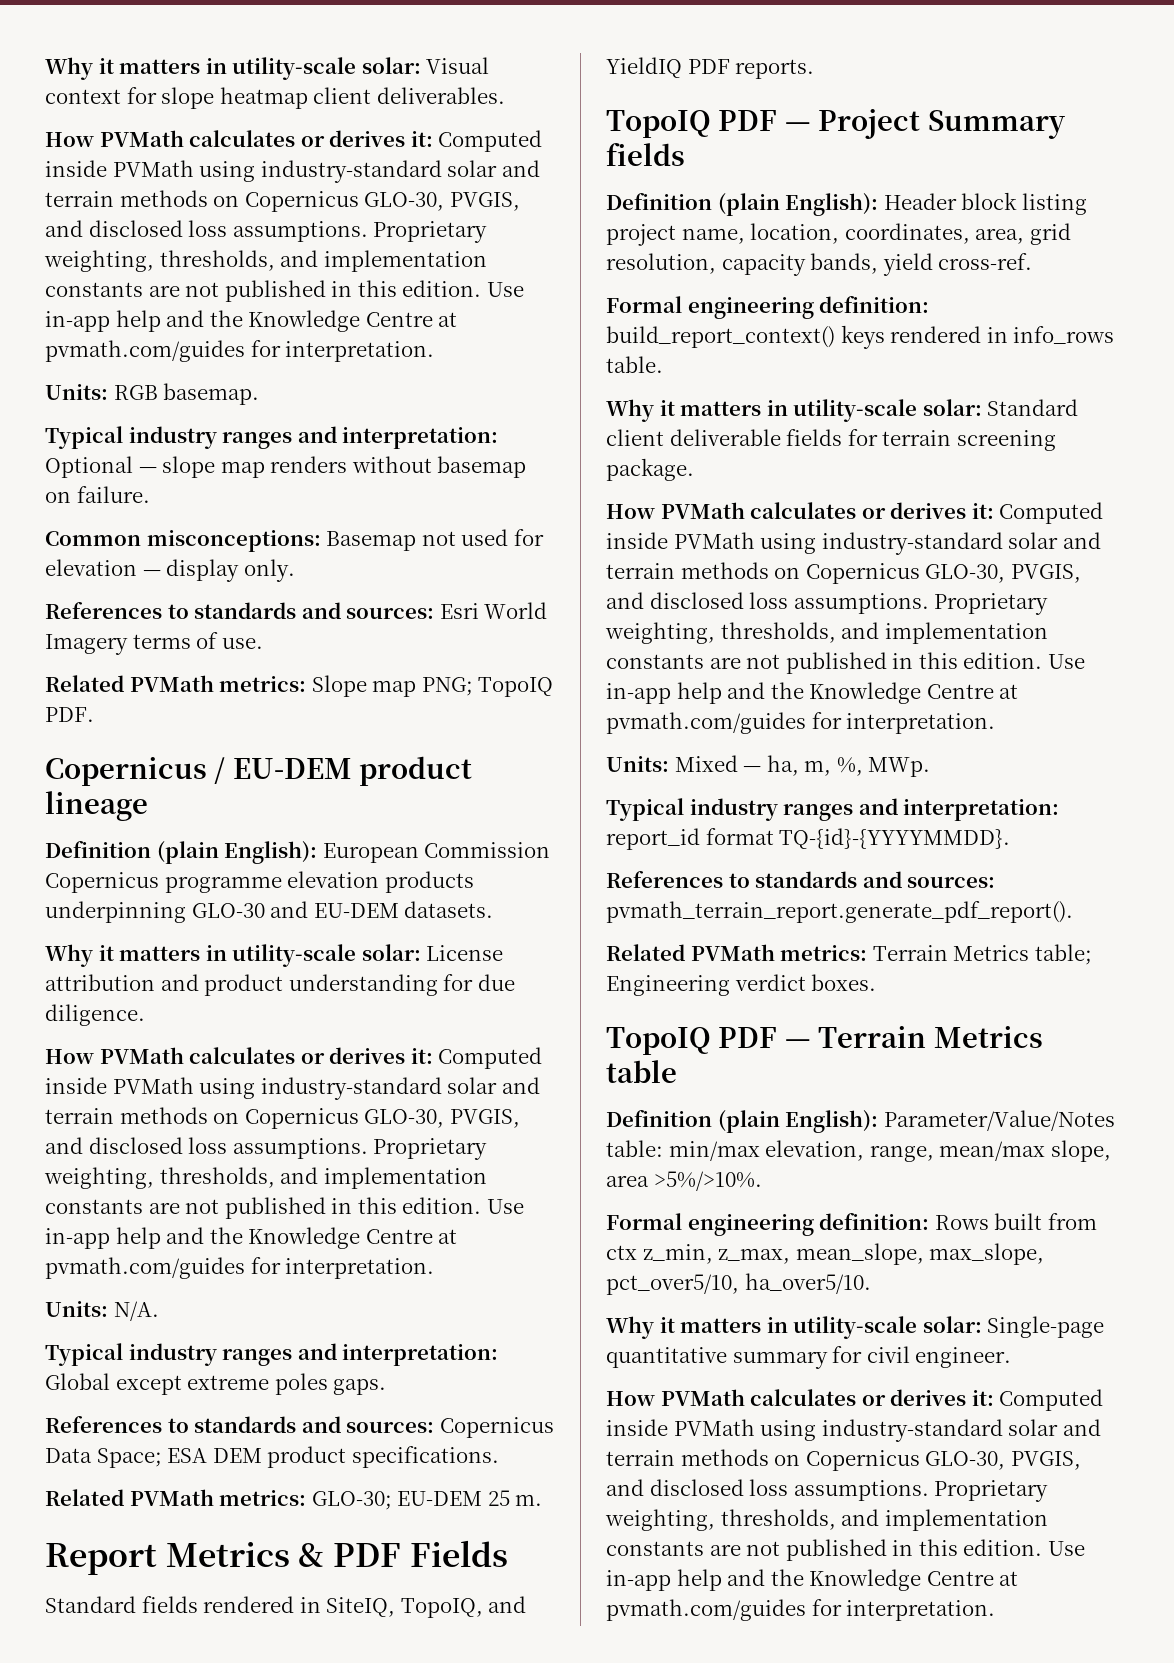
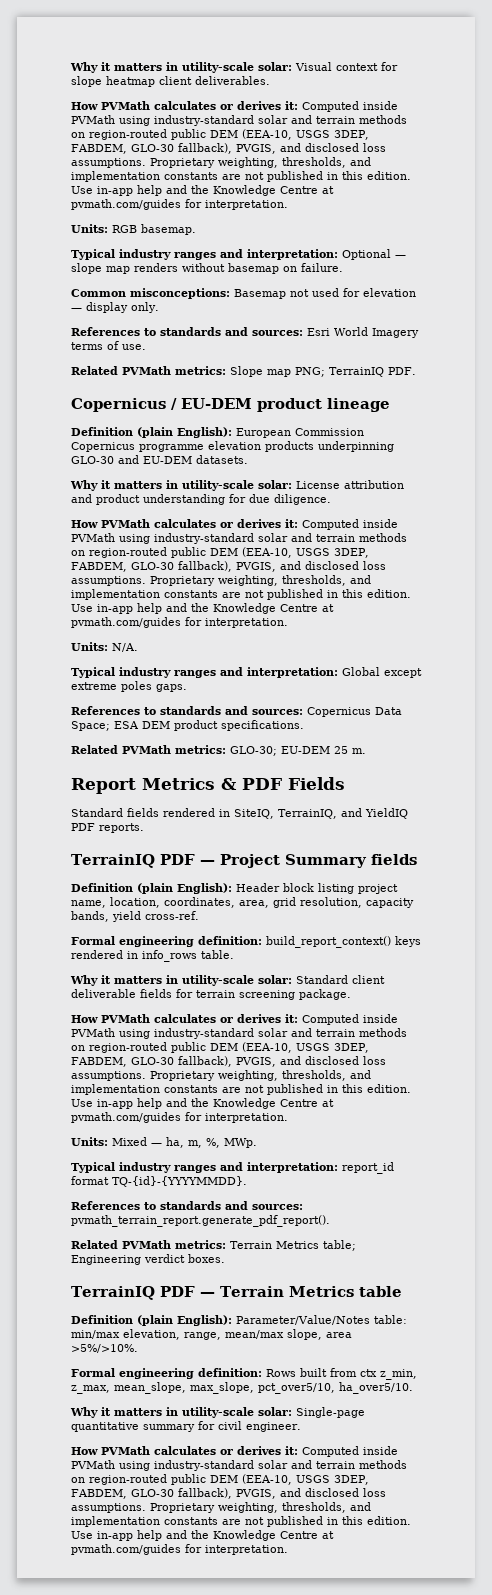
[244,191,445,212] Copernicus GLO-30, -> [89,129,369,140] [71,143,232,154] region-routed public DEM (EEA-10, USGS 3DEP, FABDEM, GLO-30 fallback),
[478,677,554,697] TopoIQ -> [329,367,384,377] TerrainIQ
[244,1108,445,1129] Copernicus GLO-30, -> [89,547,369,558] [71,561,232,572] region-routed public DEM (EEA-10, USGS 3DEP, FABDEM, GLO-30 fallback),
[400,1598,483,1618] TopoIQ, -> [278,809,337,819] TerrainIQ,
[606,110,711,138] TopoIQ -> [71,854,155,868] TerrainIQ
[805,563,1006,584] Copernicus GLO-30, -> [89,1042,369,1053] [71,1056,232,1067] region-routed public DEM (EEA-10, USGS 3DEP, FABDEM, GLO-30 fallback),
[606,1027,711,1055] TopoIQ -> [71,1286,155,1300] TerrainIQ
[805,1450,1006,1471] Copernicus GLO-30, -> [89,1474,369,1485] [71,1488,232,1499] region-routed public DEM (EEA-10, USGS 3DEP, FABDEM, GLO-30 fallback),

